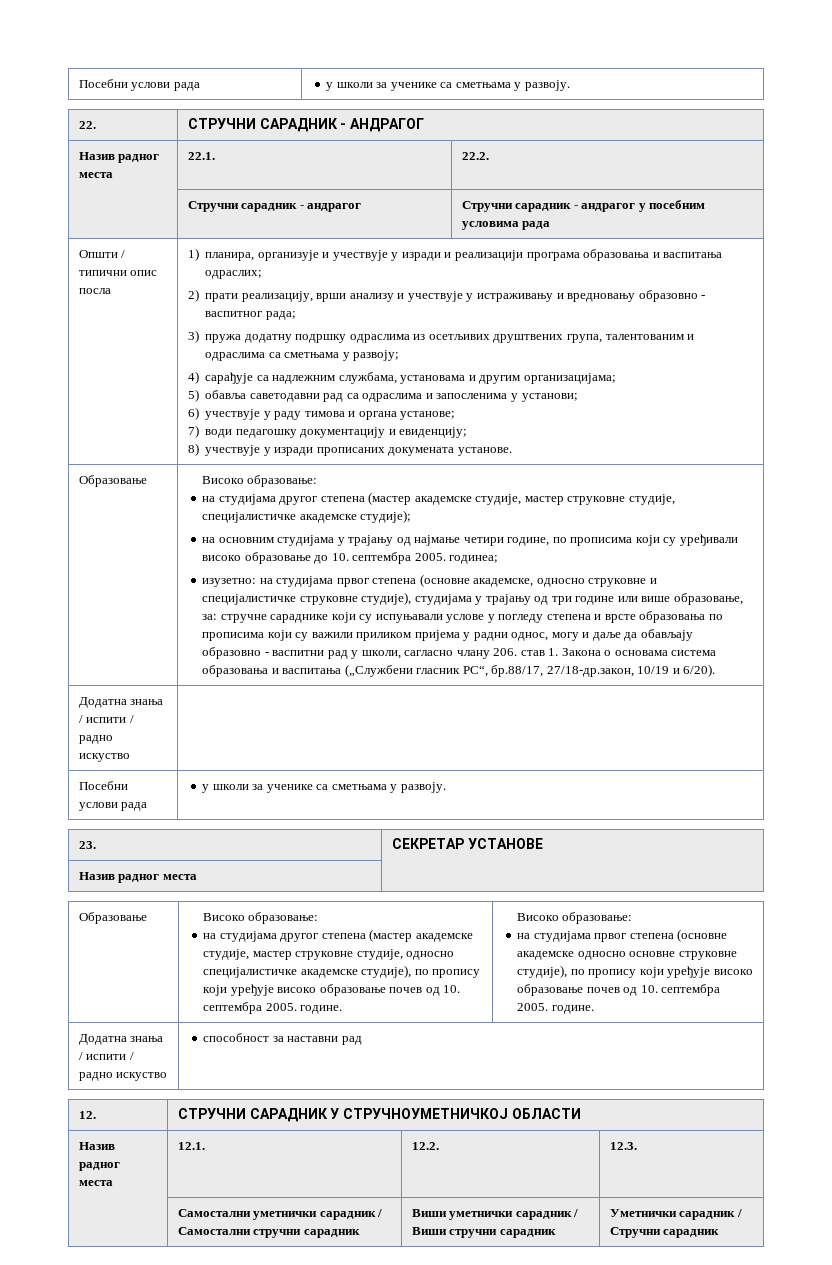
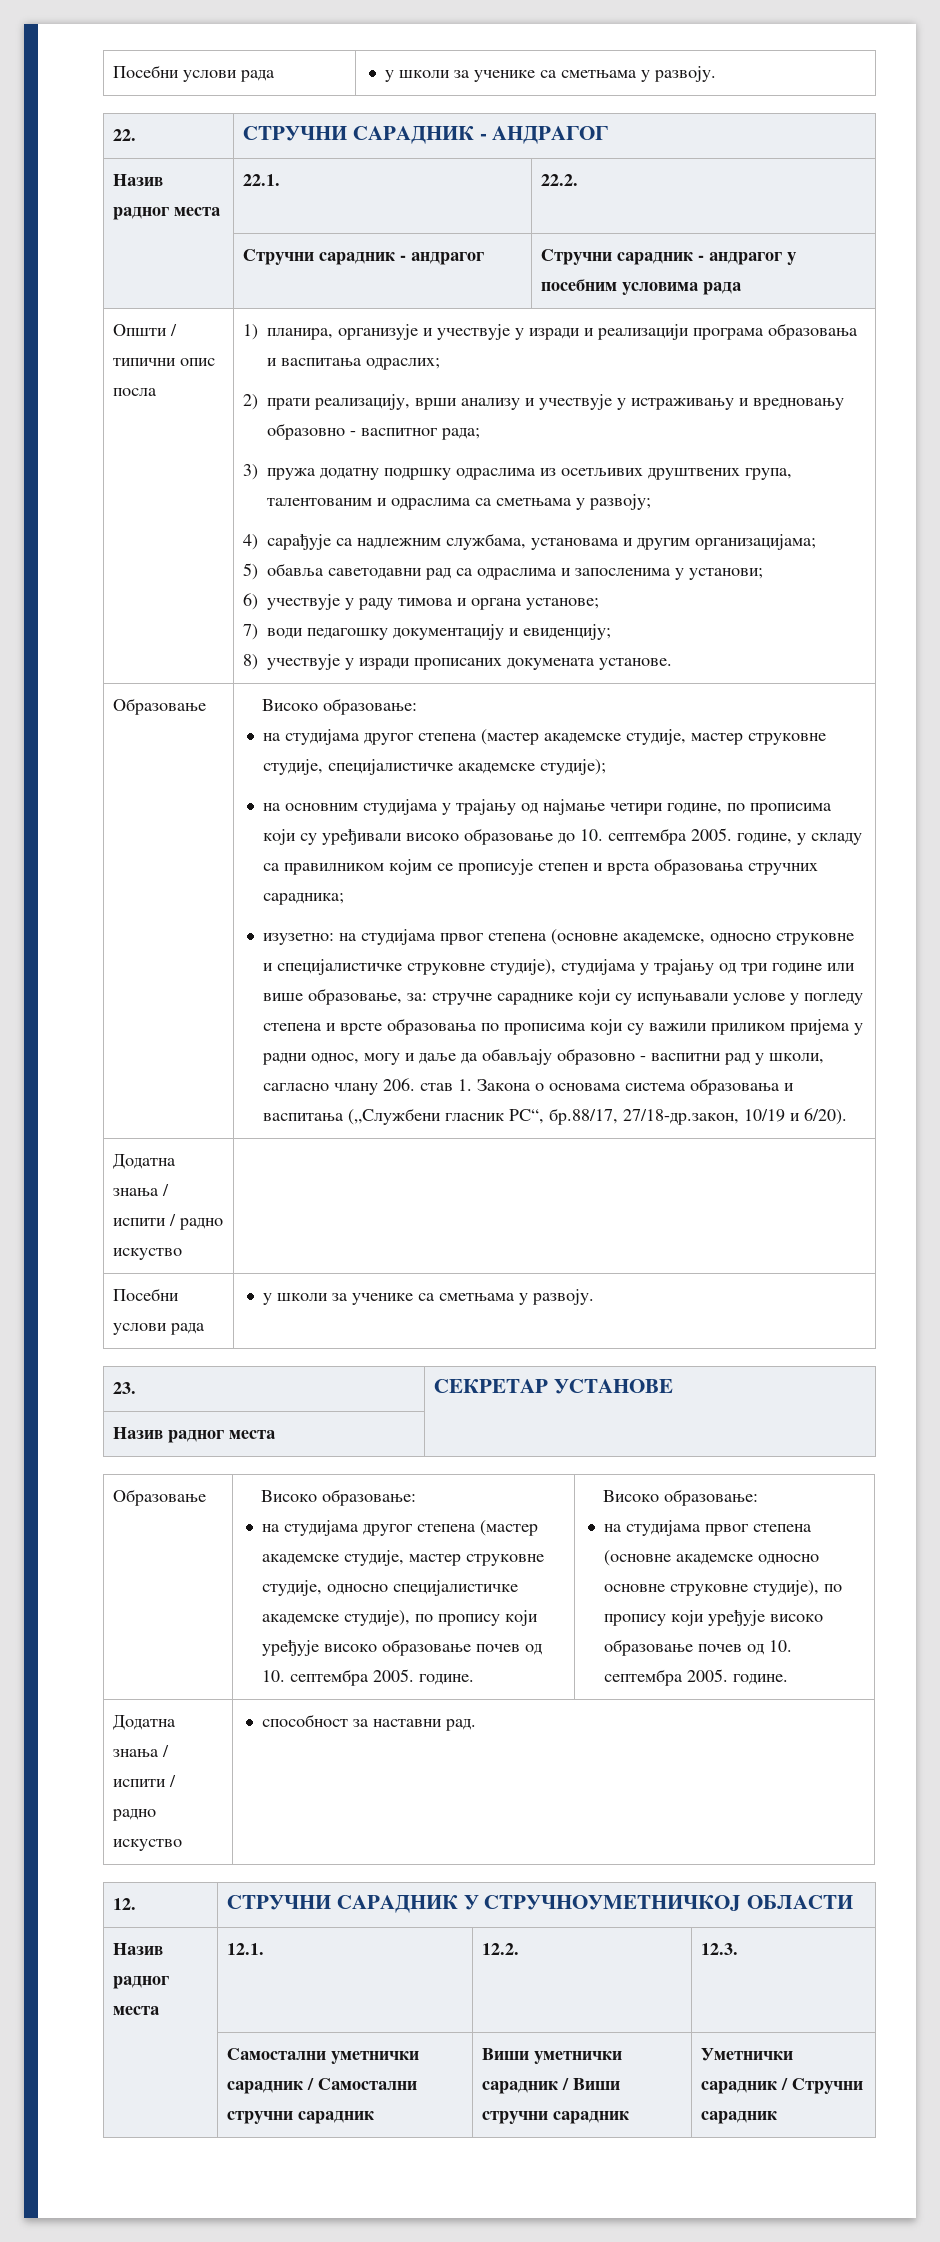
[449,555,499,564] годинеa; -> [737,833,863,845] [263,858,819,875] [263,893,345,905] године, у складу са правилником којим се прописује степен и врста образовања стручних сарадникa;
[341,1036,362,1045] рад -> [445,1719,477,1731] рад.

